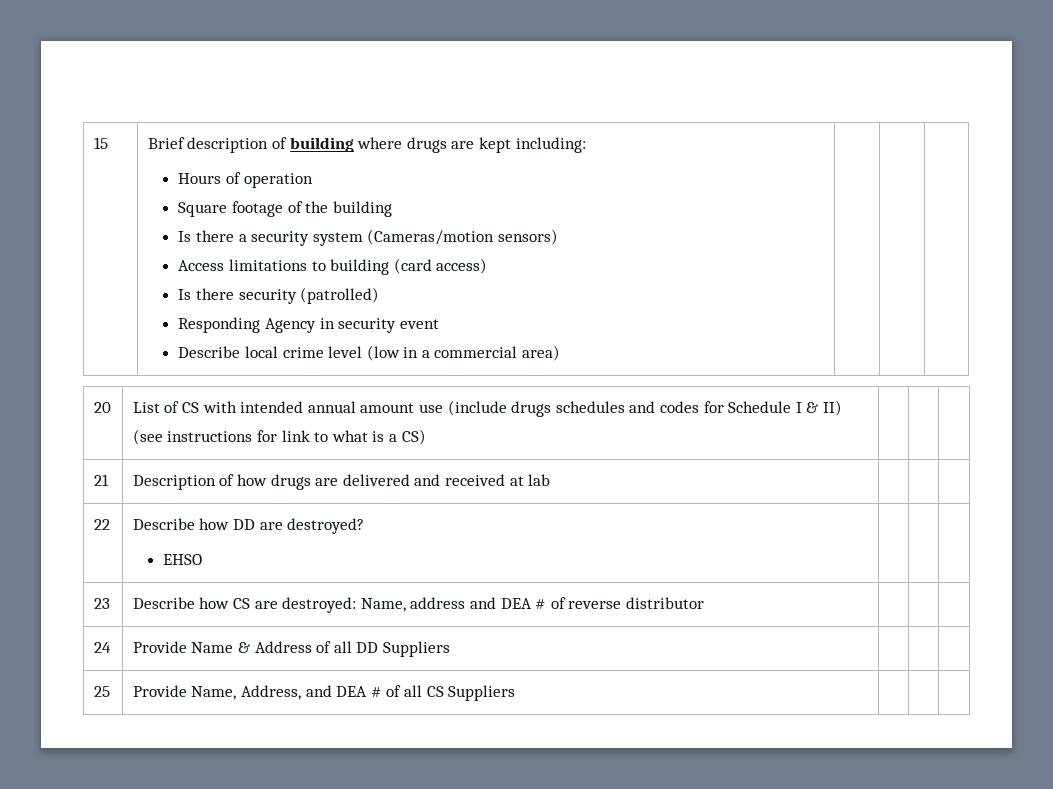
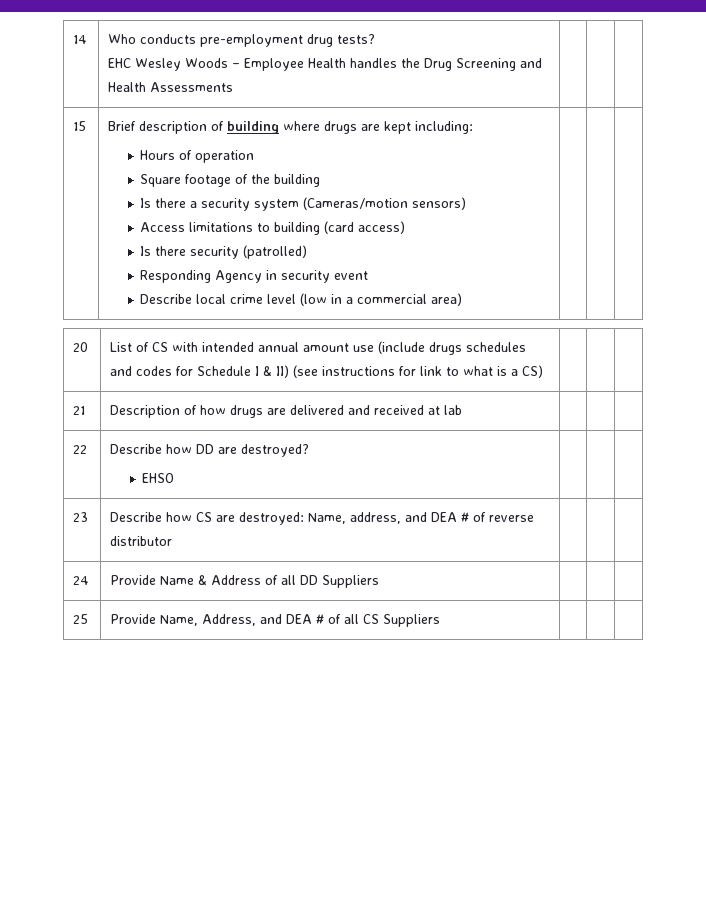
(93, 143) none -> [73,35,88,44] [108,34,376,47] [108,58,543,71] [108,82,234,92] 14 | Who conducts pre-employment drug tests? // EHC Wesley Woods – Employee Health handles the Drug Screening and Health Assessments | | | //
[410,597,466,609] address -> [350,512,402,524] address,

